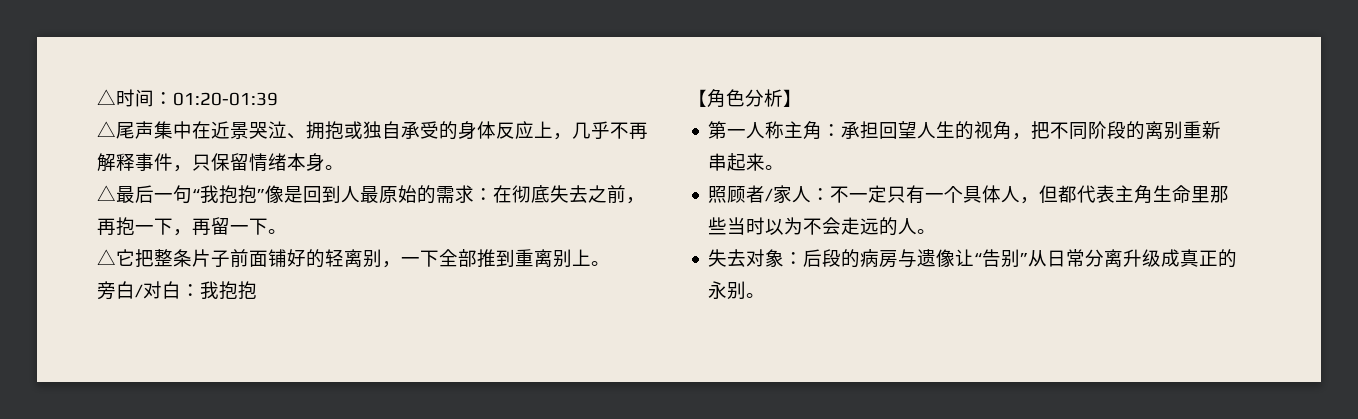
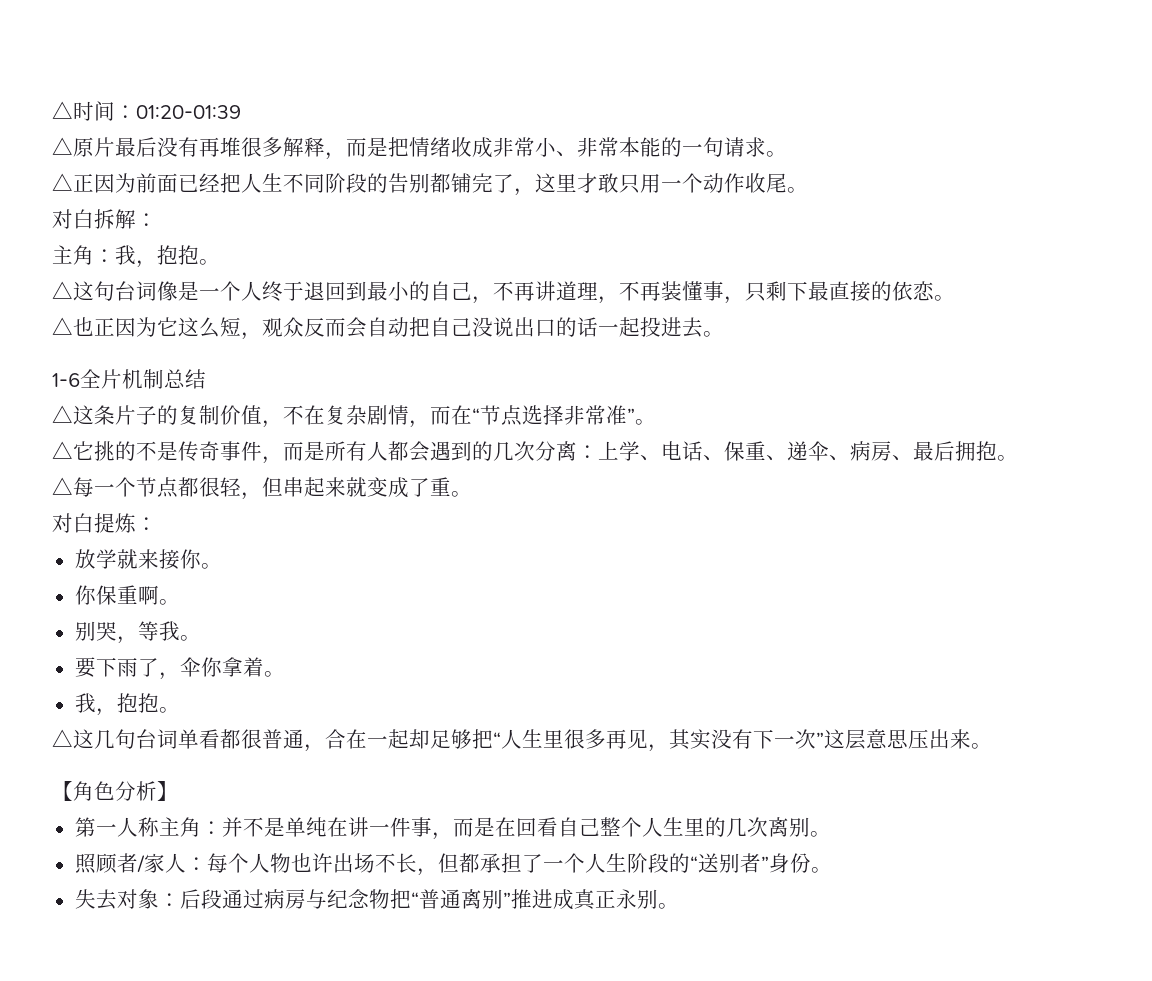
[116,121,648,140] [97,153,344,172] [97,185,645,204] [97,217,287,236] [97,249,610,268] [97,281,257,300] 尾声集中在近景哭泣、拥抱或独自承受的身体反应上，几乎不再解释事件，只保留情绪本身。 // △最后一句“我抱抱”像是回到人最原始的需求：在彻底失去之前，再抱一下，再留一下。 // △它把整条片子前面铺好的轻离别，一下全部推到重离别上。 // 旁白/对白：我抱抱 -> [73,137,787,160] [52,173,808,196] [52,209,157,229] [52,245,220,268] [52,281,955,304] [52,317,724,340] [52,369,206,389] [52,405,656,428] [52,441,1018,464] [52,477,472,500] [52,513,157,533] [74,549,222,570] [74,585,180,605] [74,621,201,644] [74,657,285,680] [74,693,180,716] [52,729,992,752] 原片最后没有再堆很多解释，而是把情绪收成非常小、非常本能的一句请求。 // △正因为前面已经把人生不同阶段的告别都铺完了，这里才敢只用一个动作收尾。 // 对白拆解： // 主角：我，抱抱。 // △这句台词像是一个人终于退回到最小的自己，不再讲道理，不再装懂事，只剩下最直接的依恋。 // △也正因为它这么短，观众反而会自动把自己没说出口的话一起投进去。 // 1-6全片机制总结 // △这条片子的复制价值，不在复杂剧情，而在“节点选择非常准”。 // △它挑的不是传奇事件，而是所有人都会遇到的几次分离：上学、电话、保重、递伞、病房、最后拥抱。 // △每一个节点都很轻，但串起来就变成了重。 // 对白提炼： // 放学就来接你。 // 你保重啊。 // 别哭，等我。 // 要下雨了，伞你拿着。 // 我，抱抱。 // △这几句台词单看都很普通，合在一起却足够把“人生里很多再见，其实没有下一次”这层意思压出来。
[841,121,1222,140] [708,153,766,171] 承担回望人生的视角，把不同阶段的离别重新串起来 -> [221,817,810,840] 并不是单纯在讲一件事，而是在回看自己整个人生里的几次离别
[830,185,1230,204] [708,217,937,236] [708,249,1238,268] 不一定只有一个具体人，但都代表主角生命里那些当时以为不会走远的人。 // 失去对象：后段的病房与遗像让“告别”从日常分离升级成真正的 -> [206,853,832,876] [74,889,616,910] 每个人物也许出场不长，但都承担了一个人生阶段的“送别者”身份。 // 失去对象：后段通过病房与纪念物把“普通离别”推进成真正

